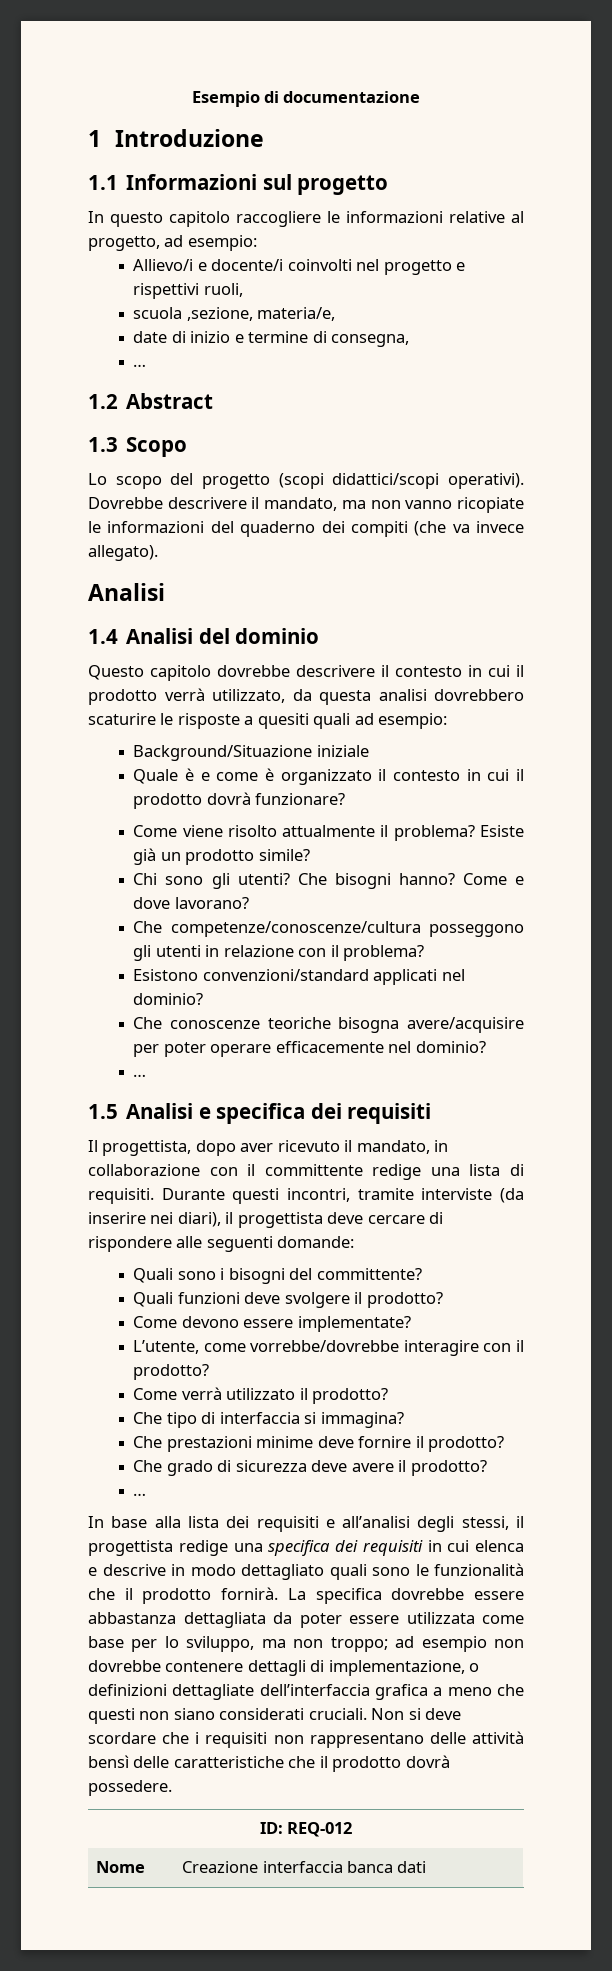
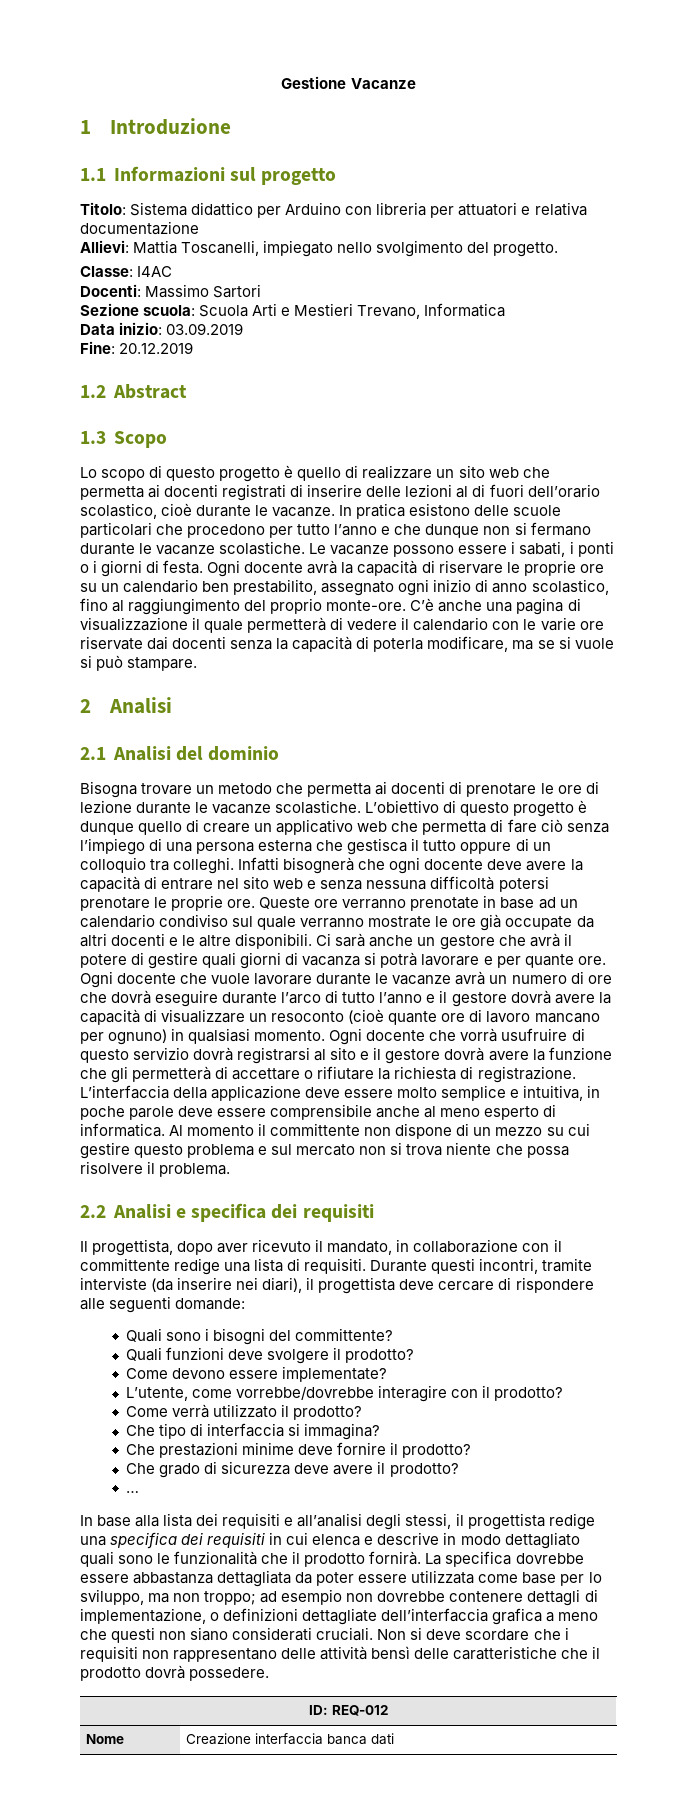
[191,91,421,107] Esempio di documentazione -> [281,76,416,89] Gestione Vacanze
[88,211,524,227] [88,235,257,251] [133,259,466,275] [133,283,243,299] [133,307,336,321] [133,331,410,347] [133,364,147,367] In questo capitolo raccogliere le informazioni relative al progetto, ad esempio: // Allievo/i e docente/i coinvolti nel progetto e rispettivi ruoli, // scuola ,sezione, materia/e, // date di inizio e termine di consegna, // … -> [80,202,587,218] [80,221,199,235] [80,240,559,257] [80,266,173,277] [80,284,262,298] [80,303,506,319] [80,322,244,335] [80,341,194,354] Titolo: Sistema didattico per Arduino con libreria per attuatori e relativa documentazione // Allievi: Mattia Toscanelli, impiegato nello svolgimento del progetto. // Classe: I4AC // Docenti: Massimo Sartori // Sezione scuola: Scuola Arti e Mestieri Trevano, Informatica // Data inizio: 03.09.2019 // Fine: 20.12.2019
[170,473,524,489] [88,497,524,513] [88,521,524,537] [88,545,158,561] del progetto (scopi didattici/scopi operativi). Dovrebbe descrivere il mandato, ma non vanno ricopiate le informazioni del quaderno dei compiti (che va invece allegato). // -> [149,465,550,482] [80,484,600,501] [80,503,562,519] [80,522,591,538] [80,541,614,557] [80,560,604,577] [80,579,609,596] [80,598,581,615] [80,617,604,633] [80,636,614,652] [80,655,198,671] [80,699,91,713] di questo progetto è quello di realizzare un sito web che permetta ai docenti registrati di inserire delle lezioni al di fuori dell’orario scolastico, cioè durante le vacanze. In pratica esistono delle scuole particolari che procedono per tutto l’anno e che dunque non si fermano durante le vacanze scolastiche. Le vacanze possono essere i sabati, i ponti o i giorni di festa. Ogni docente avrà la capacità di riservare le proprie ore su un calendario ben prestabilito, assegnato ogni inizio di anno scolastico, fino al raggiungimento del proprio monte-ore. C’è anche una pagina di visualizzazione il quale permetterà di vedere il calendario con le varie ore riservate dai docenti senza la capacità di poterla modificare, ma se si vuole si può stampare. // 2
[88,629,118,644] 1.4 -> [80,747,106,760] 2.1
[88,665,524,681] [88,688,524,705] [88,713,448,729] [133,745,369,761] [133,768,524,785] [133,792,346,809] [133,825,524,841] [133,848,310,865] [133,873,524,889] [133,897,249,909] [133,921,524,937] [133,945,425,961] [133,969,465,985] [133,993,204,1005] [133,1017,524,1033] [133,1041,486,1057] [133,1074,147,1077] [88,1104,118,1119] Questo capitolo dovrebbe descrivere il contesto in cui il prodotto verrà utilizzato, da questa analisi dovrebbero scaturire le risposte a quesiti quali ad esempio: // Background/Situazione iniziale // Quale è e come è organizzato il contesto in cui il prodotto dovrà funzionare? // Come viene risolto attualmente il problema? Esiste già un prodotto simile? // Chi sono gli utenti? Che bisogni hanno? Come e dove lavorano? // Che competenze/conoscenze/cultura posseggono gli utenti in relazione con il problema? // Esistono convenzioni/standard applicati nel dominio? // Che conoscenze teoriche bisogna avere/acquisire per poter operare efficacemente nel dominio? // … // 1.5 -> [80,781,599,798] [80,800,588,817] [80,819,609,835] [80,838,551,855] [80,857,583,874] [80,876,549,892] [80,895,578,911] [80,914,594,931] [80,933,572,950] [80,952,606,969] [80,971,612,988] [80,990,611,1007] [80,1009,600,1025] [80,1028,585,1045] [80,1047,612,1064] [80,1066,576,1083] [80,1085,601,1101] [80,1104,557,1120] [80,1123,590,1139] [80,1142,569,1159] [80,1161,231,1177] [80,1205,106,1218] Bisogna trovare un metodo che permetta ai docenti di prenotare le ore di lezione durante le vacanze scolastiche. L’obiettivo di questo progetto è dunque quello di creare un applicativo web che permetta di fare ciò senza l’impiego di una persona esterna che gestisca il tutto oppure di un colloquio tra colleghi. Infatti bisognerà che ogni docente deve avere la capacità di entrare nel sito web e senza nessuna difficoltà potersi prenotare le proprie ore. Queste ore verranno prenotate in base ad un calendario condiviso sul quale verranno mostrate le ore già occupate da altri docenti e le altre disponibili. Ci sarà anche un gestore che avrà il potere di gestire quali giorni di vacanza si potrà lavorare e per quante ore. Ogni docente che vuole lavorare durante le vacanze avrà un numero di ore che dovrà eseguire durante l’arco di tutto l’anno e il gestore dovrà avere la capacità di visualizzare un resoconto (cioè quante ore di lavoro mancano per ognuno) in qualsiasi momento. Ogni docente che vorrà usufruire di questo servizio dovrà registrarsi al sito e il gestore dovrà avere la funzione che gli permetterà di accettare o rifiutare la richiesta di registrazione. L’interfaccia della applicazione deve essere molto semplice e intuitiva, in poche parole deve essere comprensibile anche al meno esperto di informatica. Al momento il committente non dispone di un mezzo su cui gestire questo problema e sul mercato non si trova niente che possa risolvere il problema. // 2.2

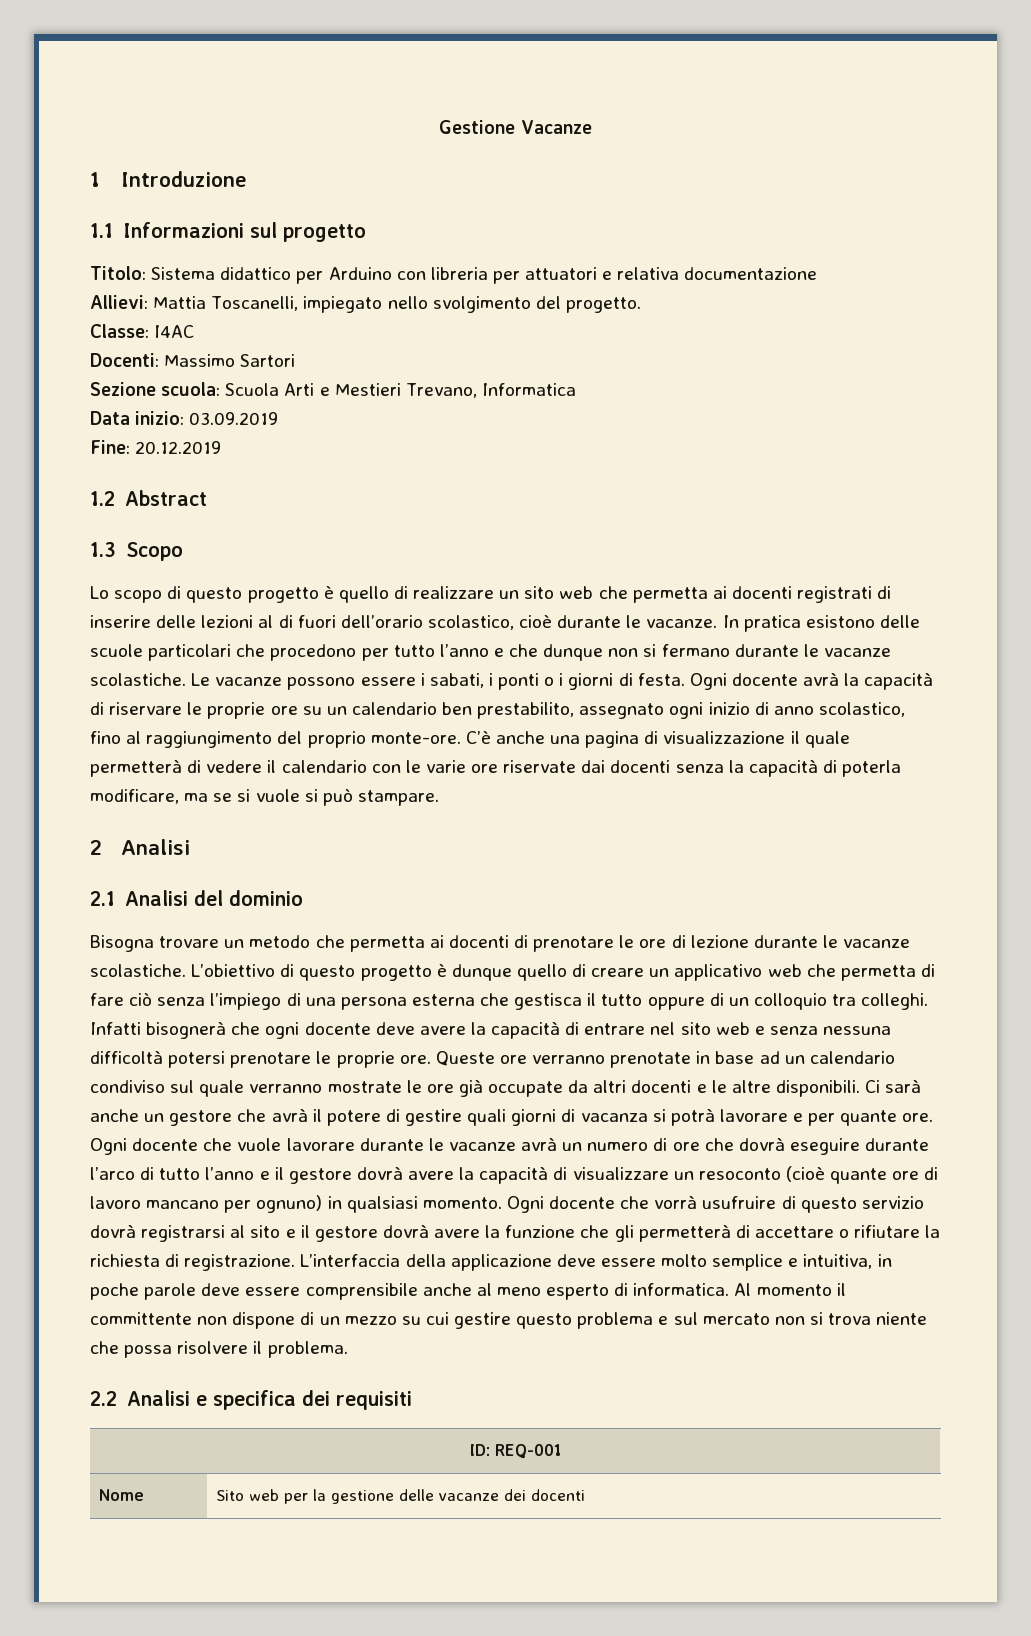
[80,1239,562,1256] [80,1258,593,1275] [80,1277,594,1294] [80,1296,246,1313] [126,1328,394,1345] [126,1347,415,1364] [126,1366,388,1382] [126,1385,564,1402] [126,1404,363,1420] [126,1423,381,1440] [126,1442,472,1458] [126,1461,459,1478] [126,1491,140,1493] [80,1513,595,1530] [80,1532,580,1549] [80,1551,584,1567] [80,1570,602,1587] [80,1589,598,1606] [80,1608,599,1625] [80,1627,569,1643] [80,1646,601,1662] [80,1665,270,1681] // Il progettista, dopo aver ricevuto il mandato, in collaborazione con il committente redige una lista di requisiti. Durante questi incontri, tramite interviste (da inserire nei diari), il progettista deve cercare di rispondere alle seguenti domande: // Quali sono i bisogni del committente? // Quali funzioni deve svolgere il prodotto? // Come devono essere implementate? // L’utente, come vorrebbe/dovrebbe interagire con il prodotto? // Come verrà utilizzato il prodotto? // Che tipo di interfaccia si immagina? // Che prestazioni minime deve fornire il prodotto? // Che grado di sicurezza deve avere il prodotto? // … // In base alla lista dei requisiti e all’analisi degli stessi, il progettista redige una specifica dei requisiti in cui elenca e descrive in modo dettagliato quali sono le funzionalità che il prodotto fornirà. La specifica dovrebbe essere abbastanza dettagliata da poter essere utilizzata come base per lo sviluppo, ma non troppo; ad esempio non dovrebbe contenere dettagli di implementazione, o definizioni dettagliate dell’interfaccia grafica a meno che questi non siano considerati cruciali. Non si deve scordare che i requisiti non rappresentano delle attività bensì delle caratteristiche che il prodotto dovrà possedere. -> (412, 1400) none
[331,1705,389,1716] REQ-012 -> [494,1444,562,1459] REQ-001
[186,1733,395,1745] Creazione interfaccia banca dati -> [215,1489,585,1504] Sito web per la gestione delle vacanze dei docenti

